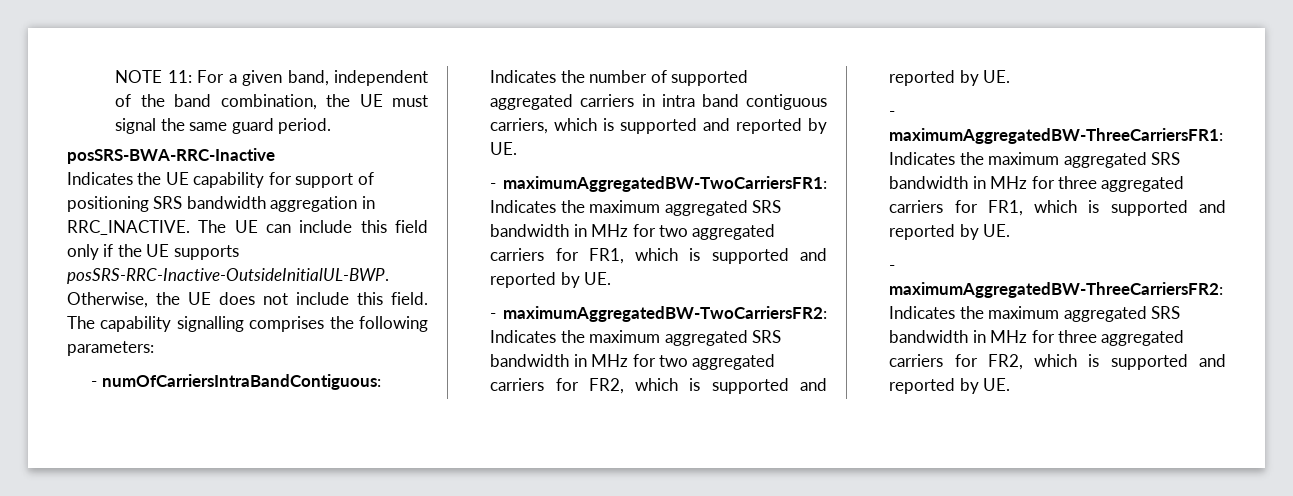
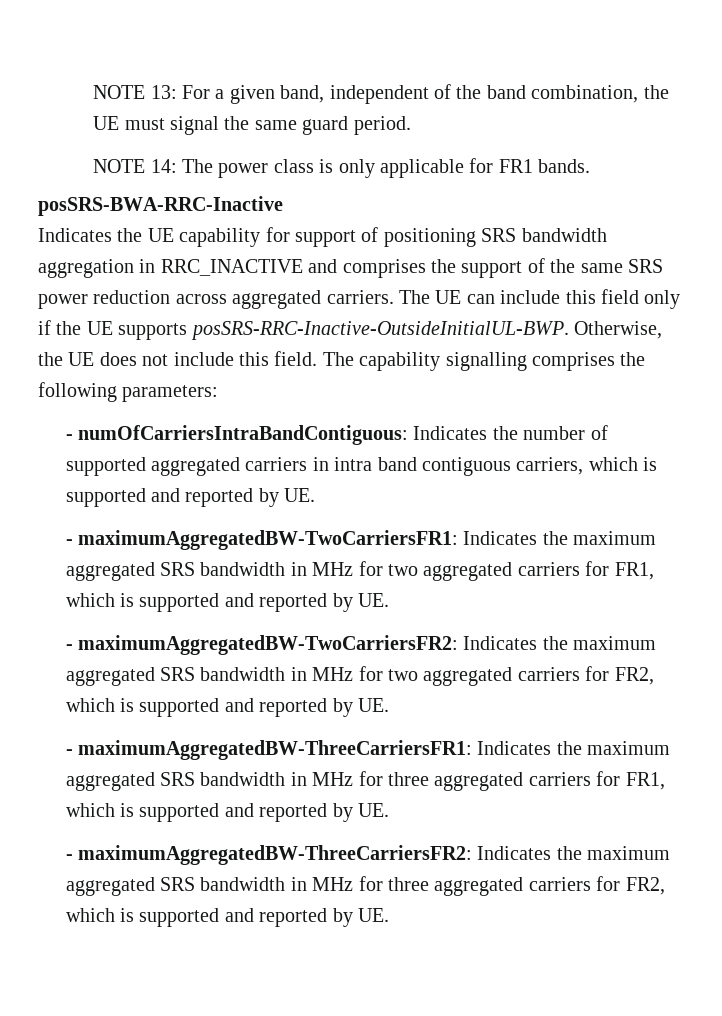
[115,70,192,83] NOTE 11: -> [93,85,177,99] NOTE 13:
(332, 126) none -> [93,158,591,178] // NOTE 14: The power class is only applicable for FR1 bands.
[67,220,190,235] RRC_INACTIVE. -> [160,258,663,278] [38,290,394,309] RRC_INACTIVE and comprises the support of the same SRS power reduction across aggregated carriers.

